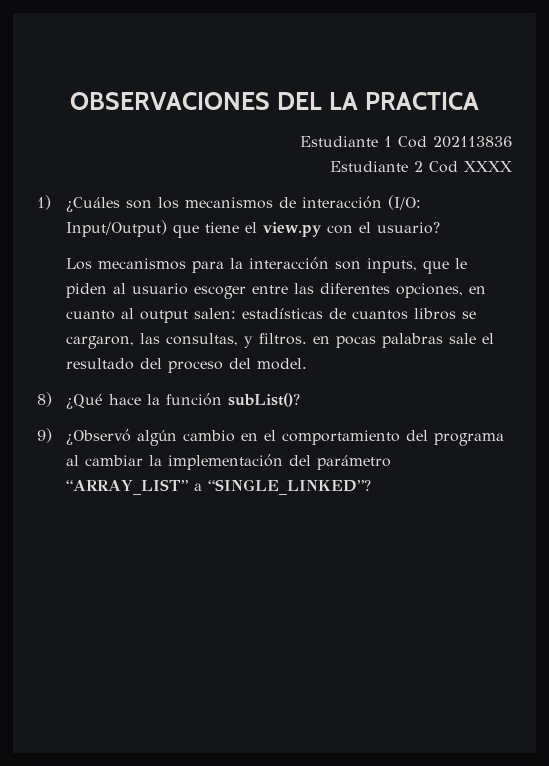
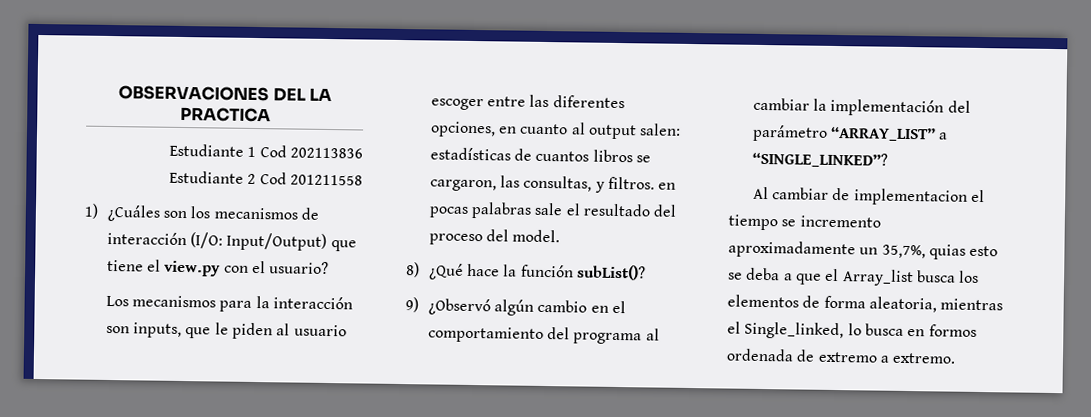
[464,161,512,172] XXXX -> [290,174,363,186] 201211558
(372, 487) none -> [752,186,985,206] [728,214,881,231] [728,240,999,260] [728,267,980,287] [727,294,1004,313] [727,321,977,340] [726,348,957,364] // Al cambiar de implementacion el tiempo se incremento aproximadamente un 35,7%, quias esto se deba a que el Array_list busca los elementos de forma aleatoria, mientras el Single_linked, lo busca en formos ordenada de extremo a extremo.

